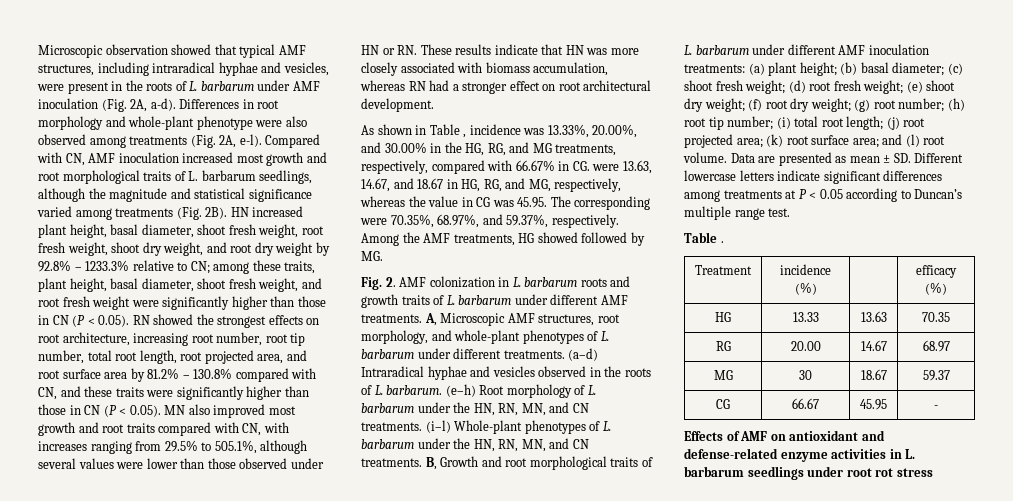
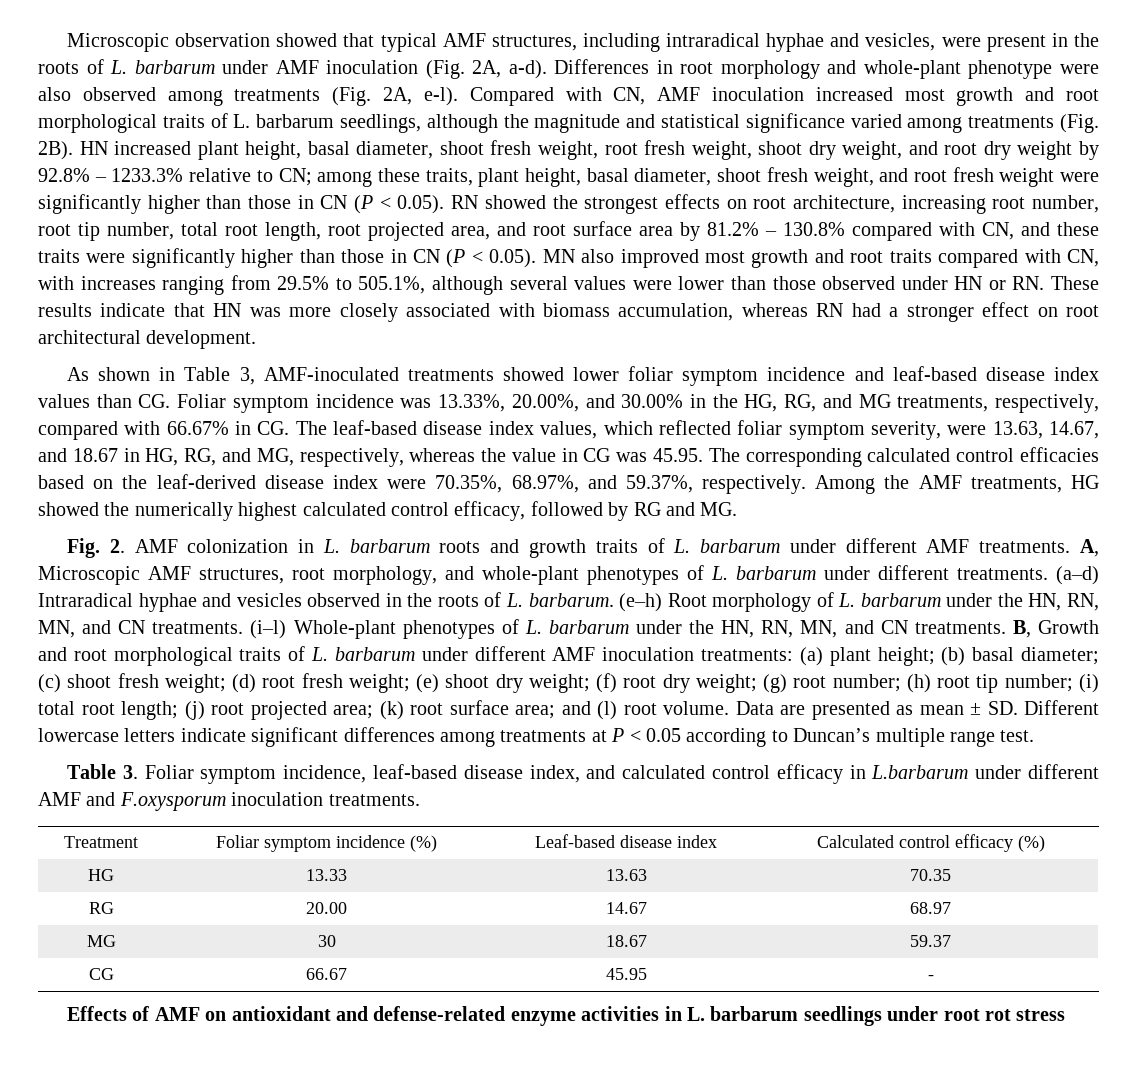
[463,134,467,138] , -> [239,366,1100,386] [38,394,309,413] 3, AMF-inoculated treatments showed lower foliar symptom incidence and leaf-based disease index values than CG. Foliar symptom
(590, 166) none -> [295,420,941,440] The leaf-based disease index values, which reflected foliar symptom severity,
(651, 203) none -> [867,447,1099,462] [38,474,378,489] calculated control efficacies based on the leaf-derived disease index
[581,232,645,246] followed by -> [104,501,695,521] the numerically highest calculated control efficacy, followed by RG and
[720,241,724,243] . -> [122,764,1099,784] [38,792,420,811] 3. Foliar symptom incidence, leaf-based disease index, and calculated control efficacy in L.barbarum under different AMF and F.oxysporum inoculation treatments.
(752, 270) none -> [216,835,331,852] Foliar symptom
(817, 288) | -> [535,834,717,848] [816,835,950,848] Leaf-based disease index | Calculated control

